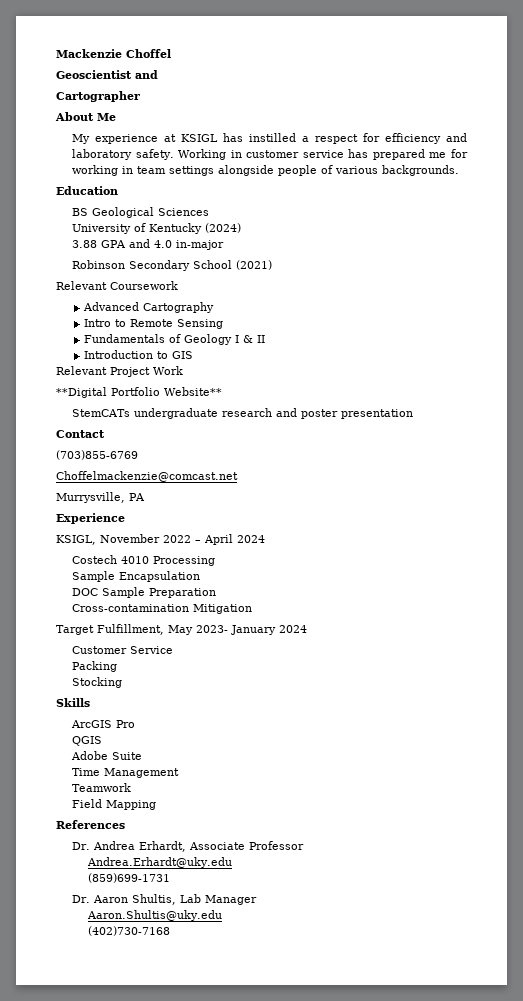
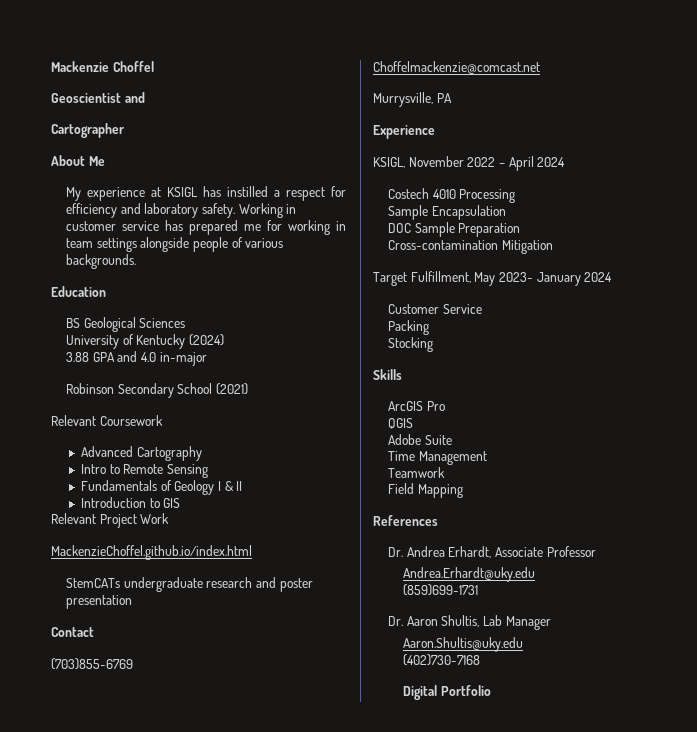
[56,387,222,398] **Digital Portfolio Website** -> [51,545,252,560] MackenzieChoffel.github.io/index.html
(170, 931) none -> [403,685,492,700] // Digital Portfolio

